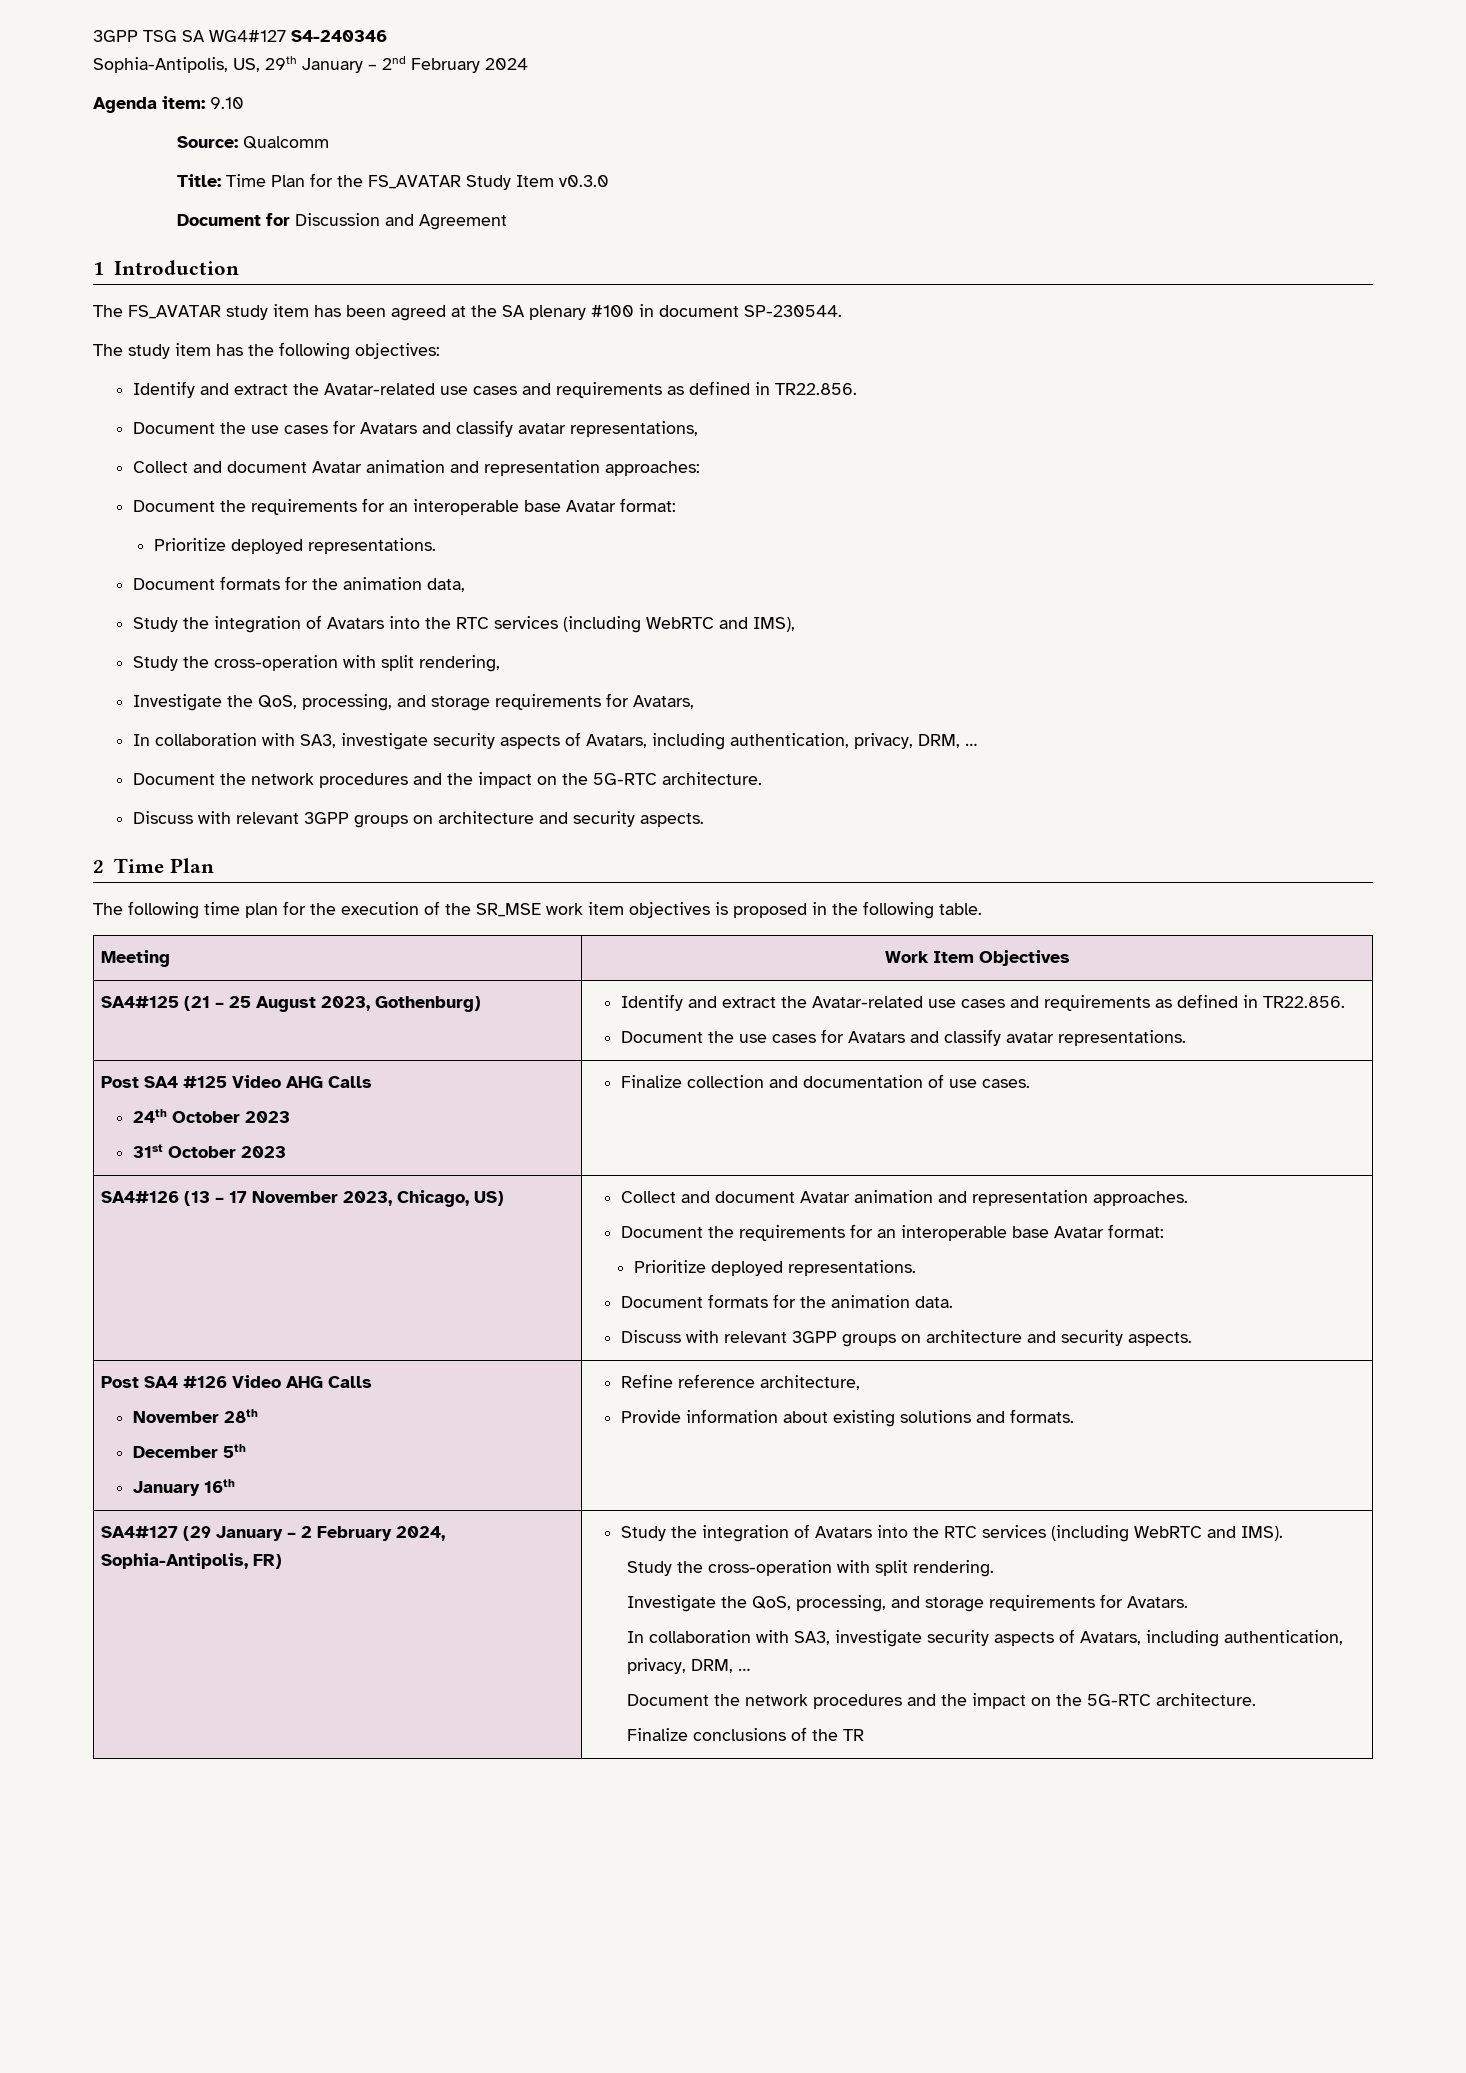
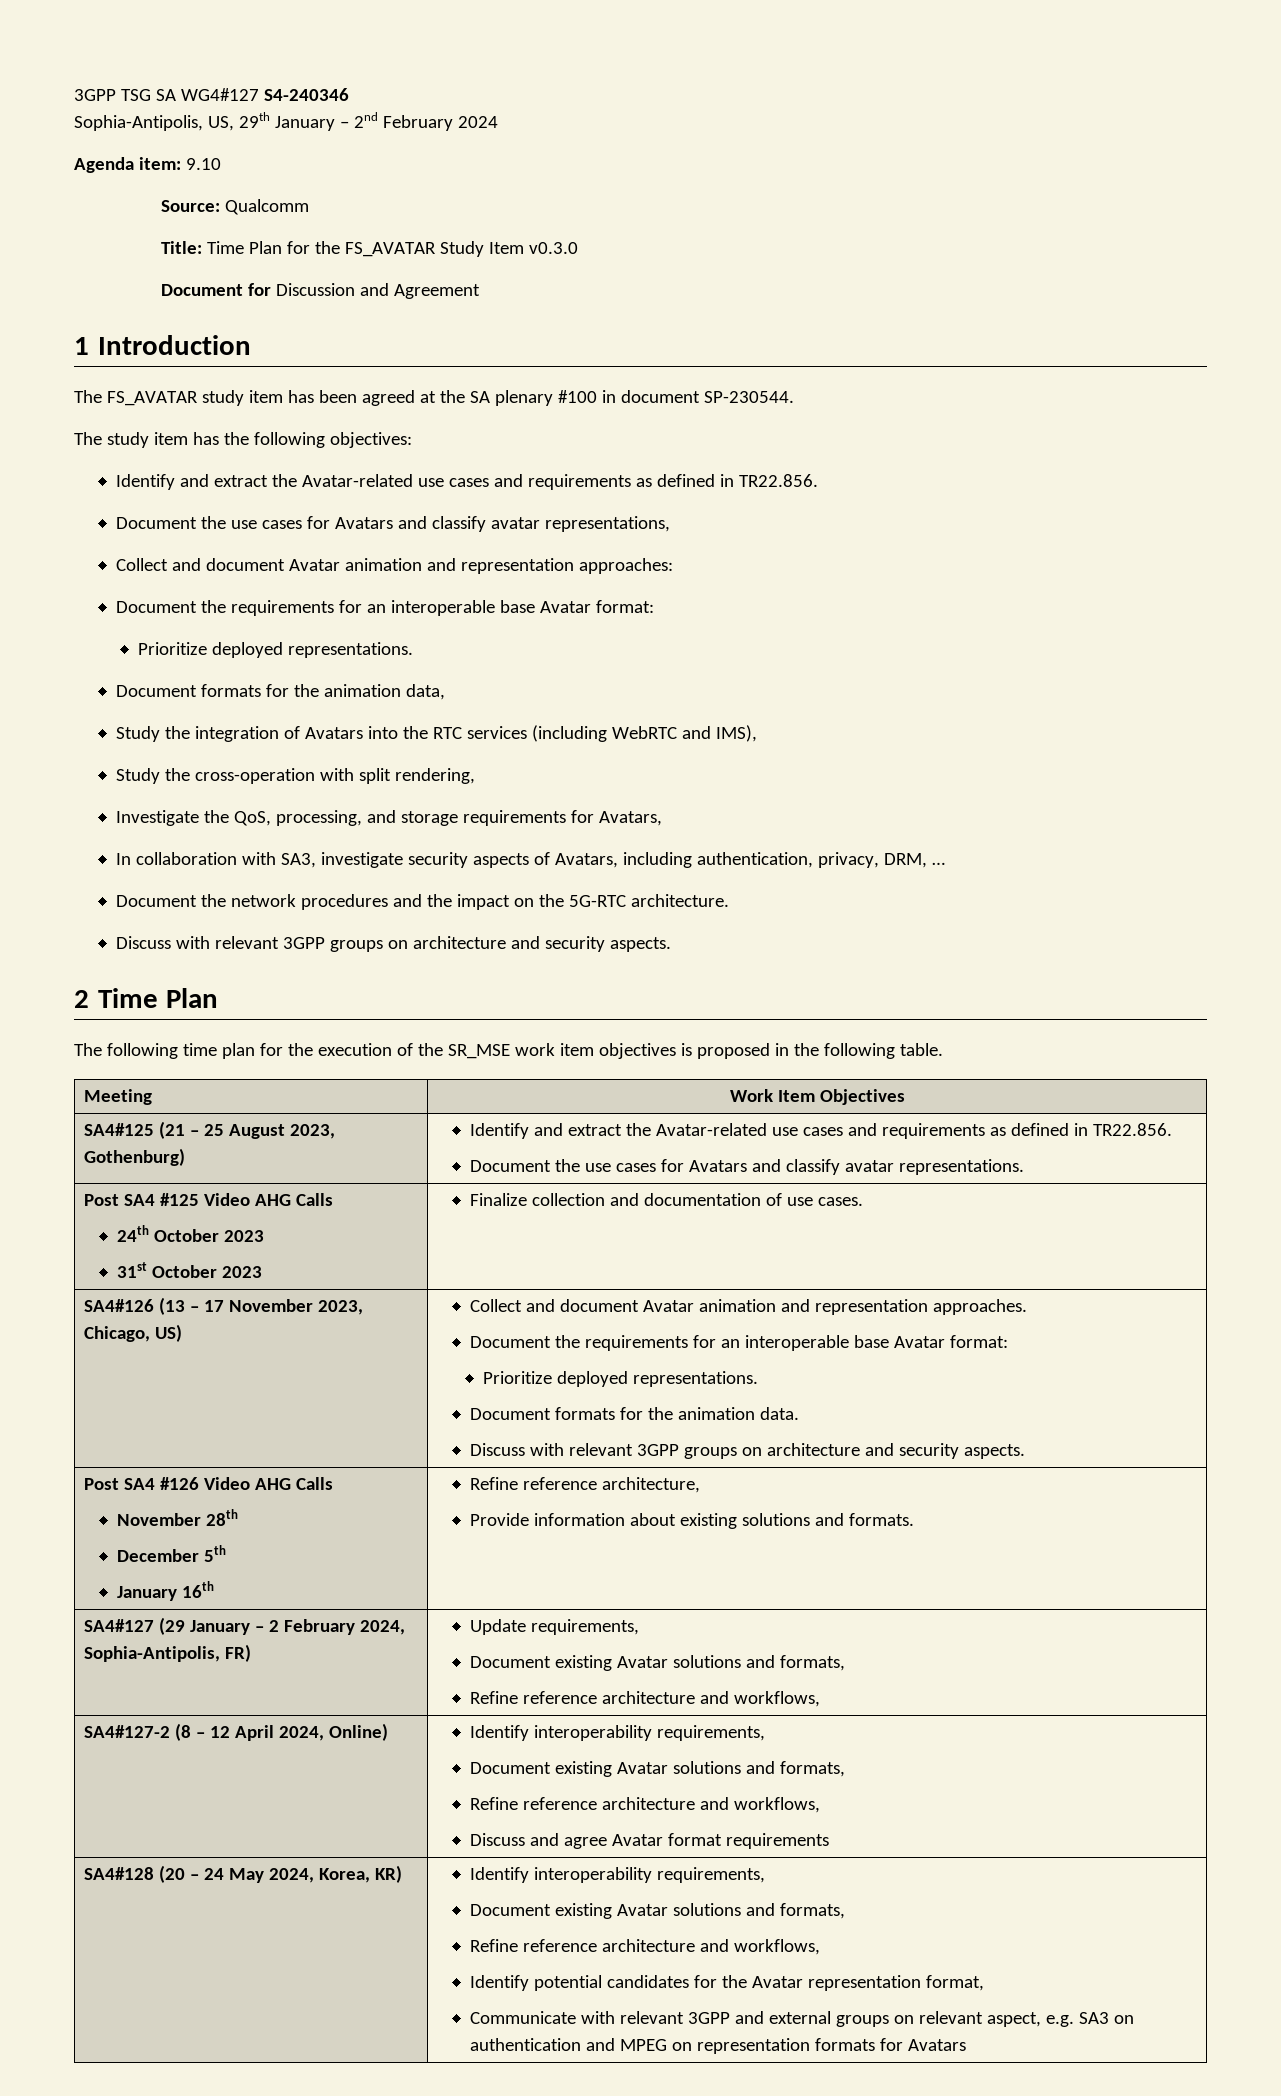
[621,1524,1284,1542] [627,1560,995,1577] [627,1594,1189,1612] [627,1629,1344,1647] [627,1658,752,1674] [627,1693,1257,1709] [627,1727,865,1741] Study the integration of Avatars into the RTC services (including WebRTC and IMS). // Study the cross-operation with split rendering. // Investigate the QoS, processing, and storage requirements for Avatars. // In collaboration with SA3, investigate security aspects of Avatars, including authentication, privacy, DRM, … // Document the network procedures and the impact on the 5G-RTC architecture. // Finalize conclusions of the TR -> [469,1619,639,1635] [469,1655,845,1671] [469,1691,820,1707] [83,1723,388,1741] [469,1725,765,1741] [469,1761,845,1777] [469,1797,820,1813] [469,1833,829,1849] [83,1865,402,1883] [469,1867,765,1883] [469,1903,845,1919] [469,1939,820,1955] [469,1975,984,1991] [469,2011,1134,2027] [469,2038,966,2054] Update requirements, // Document existing Avatar solutions and formats, // Refine reference architecture and workflows, // SA4#127-2 (8 – 12 April 2024, Online) | Identify interoperability requirements, // Document existing Avatar solutions and formats, // Refine reference architecture and workflows, // Discuss and agree Avatar format requirements // SA4#128 (20 – 24 May 2024, Korea, KR) | Identify interoperability requirements, // Document existing Avatar solutions and formats, // Refine reference architecture and workflows, // Identify potential candidates for the Avatar representation format, // Communicate with relevant 3GPP and external groups on relevant aspect, e.g. SA3 on authentication and MPEG on representation formats for Avatars

